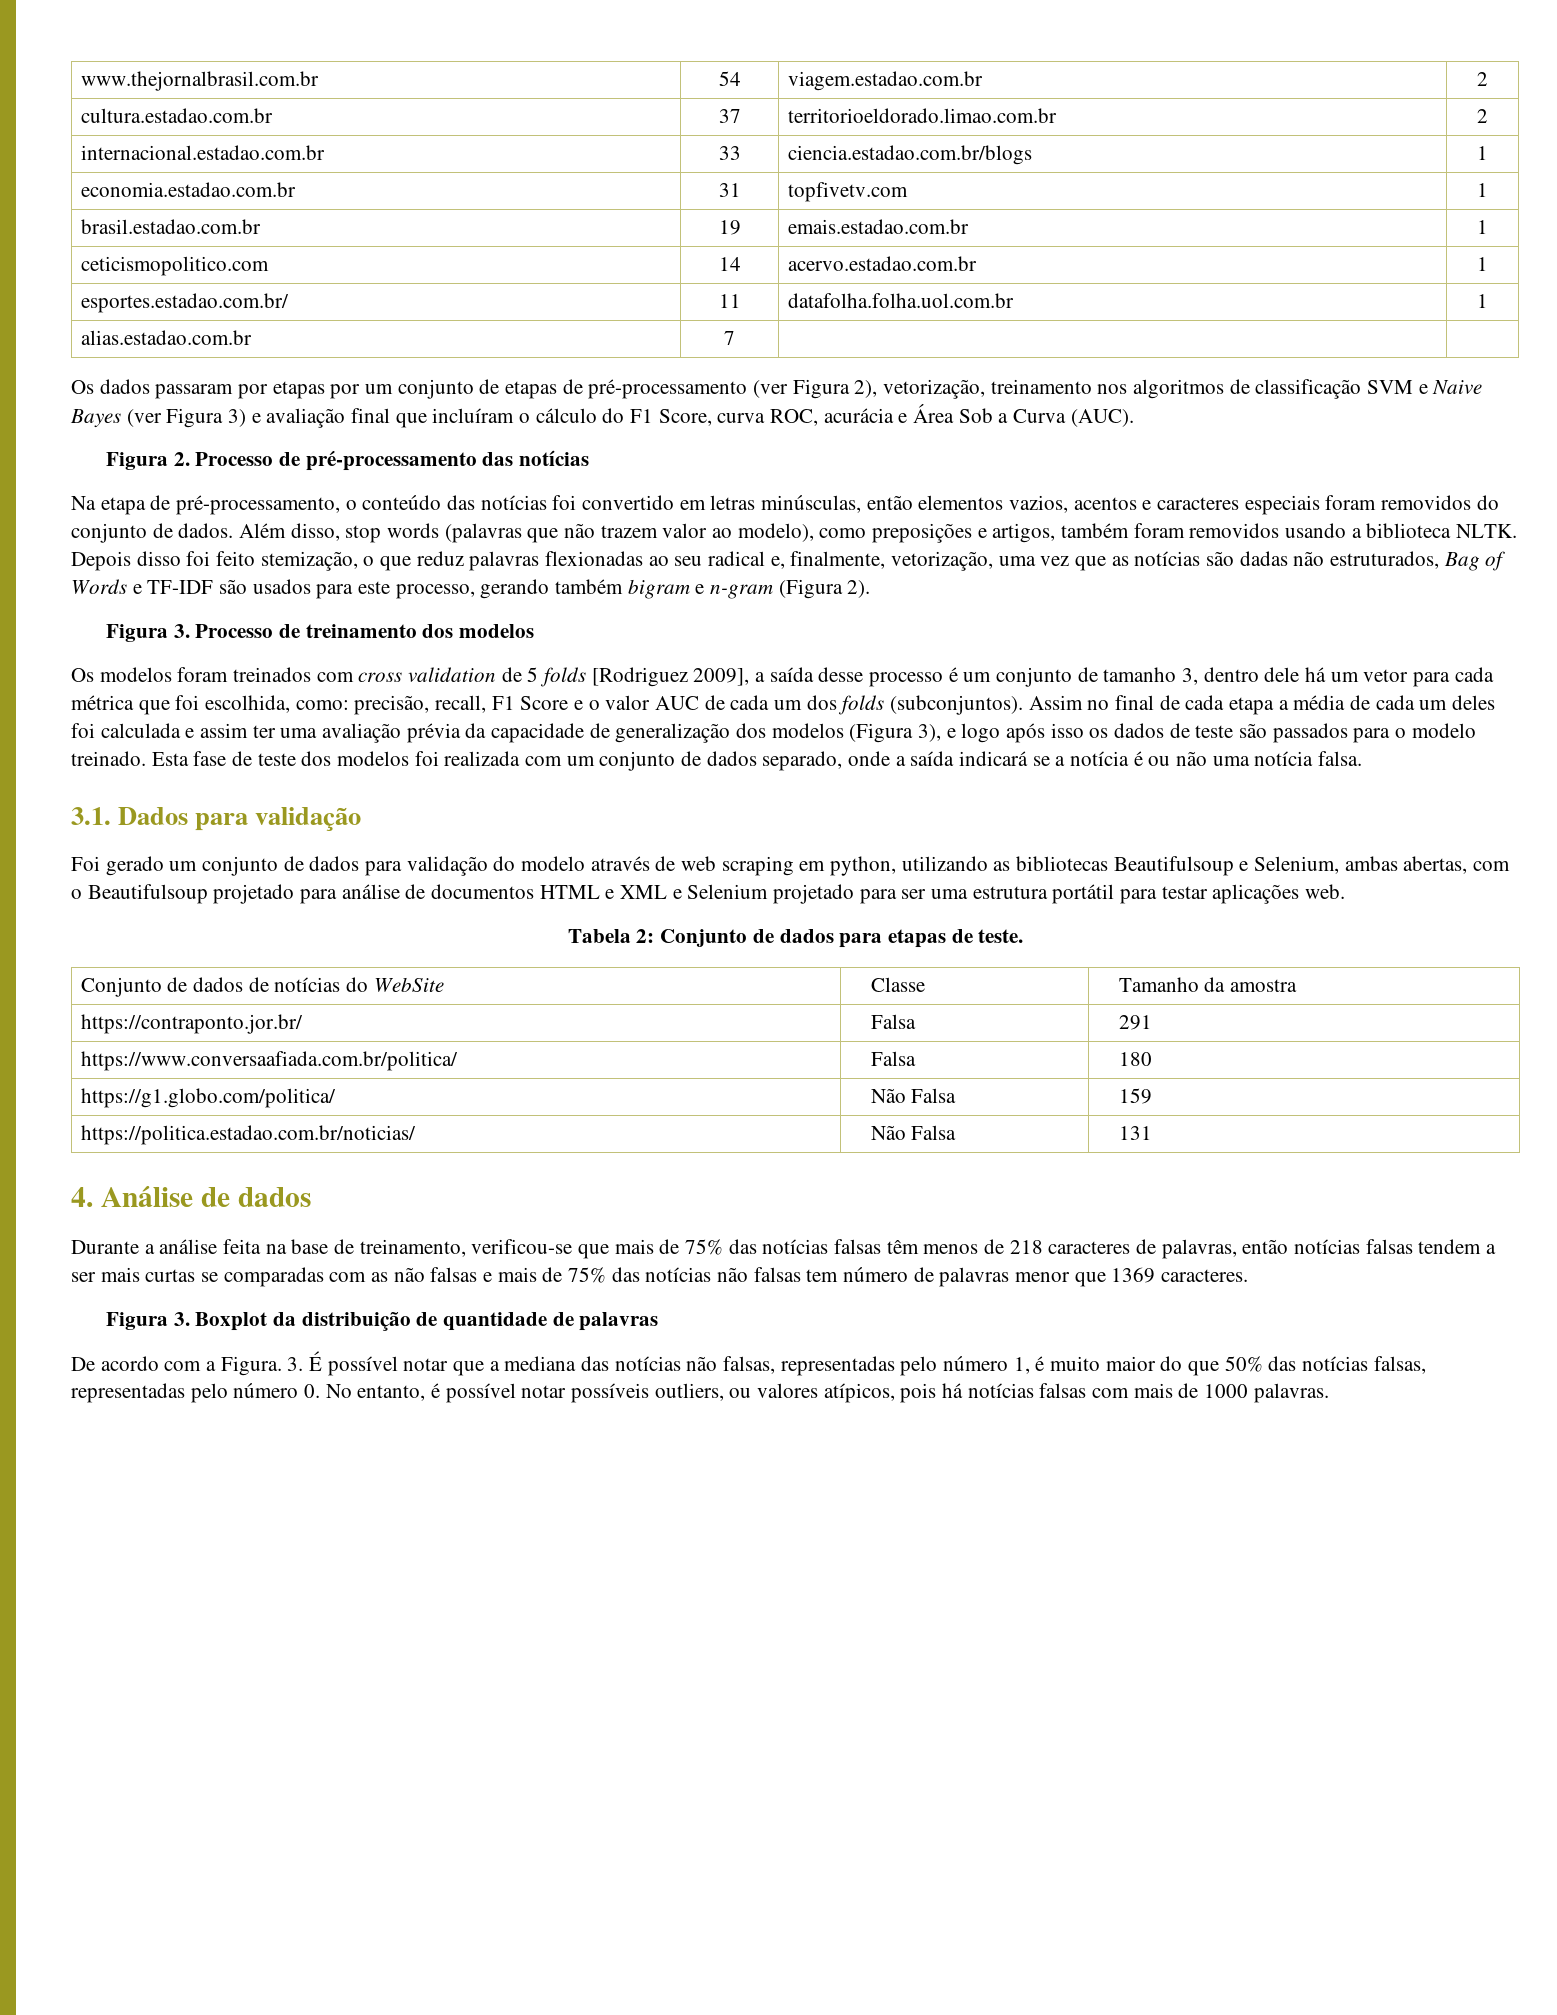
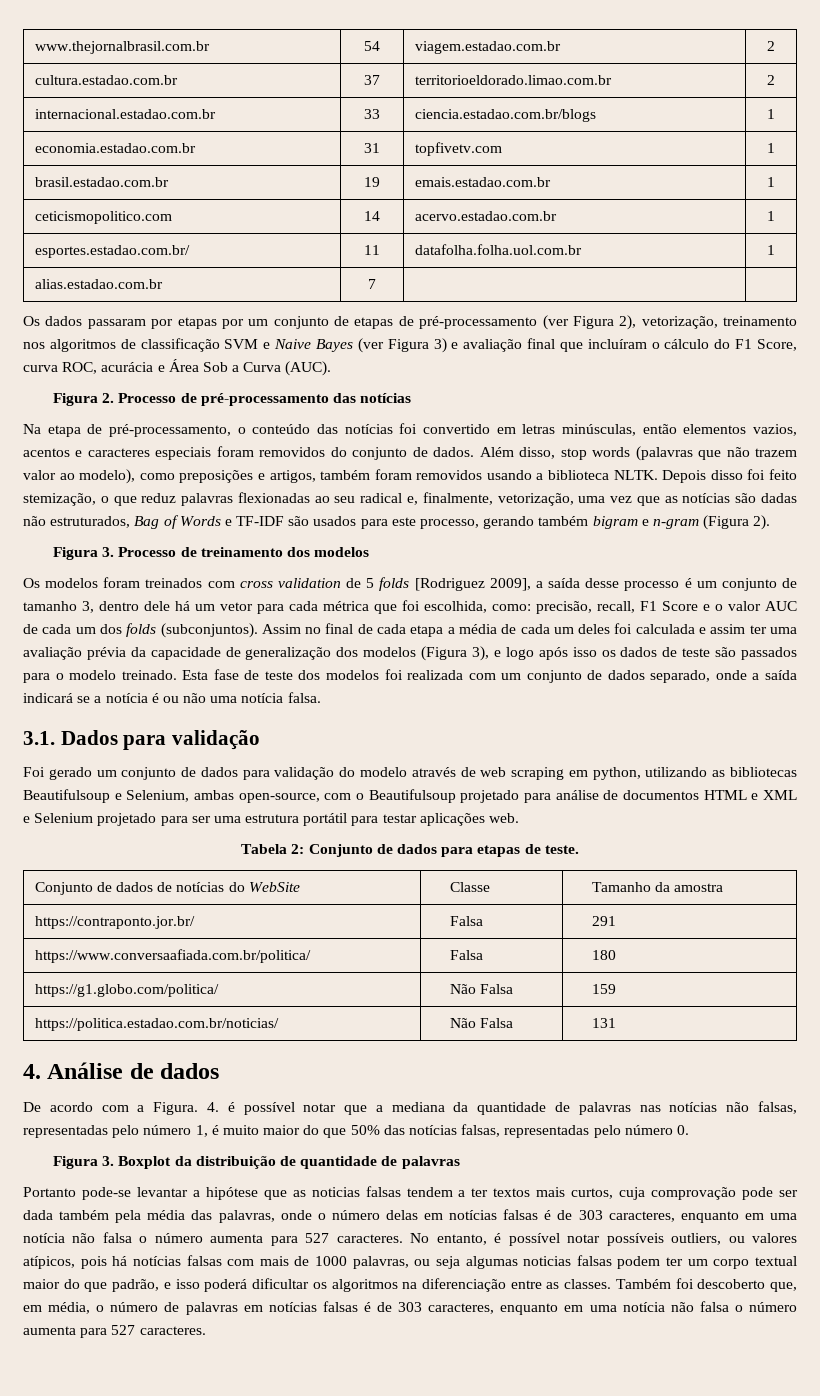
[1403,856,1468,874] abertas, -> [238,793,320,803] open-source,
[71,1239,1497,1259] [71,1267,1249,1287] [105,1312,659,1331] // Durante a análise feita na base de treinamento, verificou-se que mais de 75% das notícias falsas têm menos de 218 caracteres de palavras, então notícias falsas tendem a ser mais curtas se comparadas com as não falsas e mais de 75% das notícias não falsas tem número de palavras menor que 1369 caracteres. // Figura 3. Boxplot da distribuição de quantidade de palavras -> (220, 1071) none
[287,1351,323,1371] 3. É -> [206,1102,235,1112] 4. é
[581,1356,610,1371] das -> [453,1102,661,1115] da quantidade de palavras nas
(321, 1391) none -> [53,1156,460,1169] [23,1186,799,1200] [23,1209,797,1223] [23,1232,403,1246] // Figura 3. Boxplot da distribuição de quantidade de palavras // Portanto pode-se levantar a hipótese que as noticias falsas tendem a ter textos mais curtos, cuja comprovação pode ser dada também pela média das palavras, onde o número delas em notícias falsas é de 303 caracteres, enquanto em uma notícia não falsa o número aumenta para 527 caracteres.
[1253,1383,1329,1403] palavras. -> [352,1255,798,1269] [23,1278,797,1292] [23,1301,798,1315] [23,1325,206,1338] palavras, ou seja algumas noticias falsas podem ter um corpo textual maior do que padrão, e isso poderá dificultar os algoritmos na diferenciação entre as classes. Também foi descoberto que, em média, o número de palavras em notícias falsas é de 303 caracteres, enquanto em uma notícia não falsa o número aumenta para 527 caracteres.

